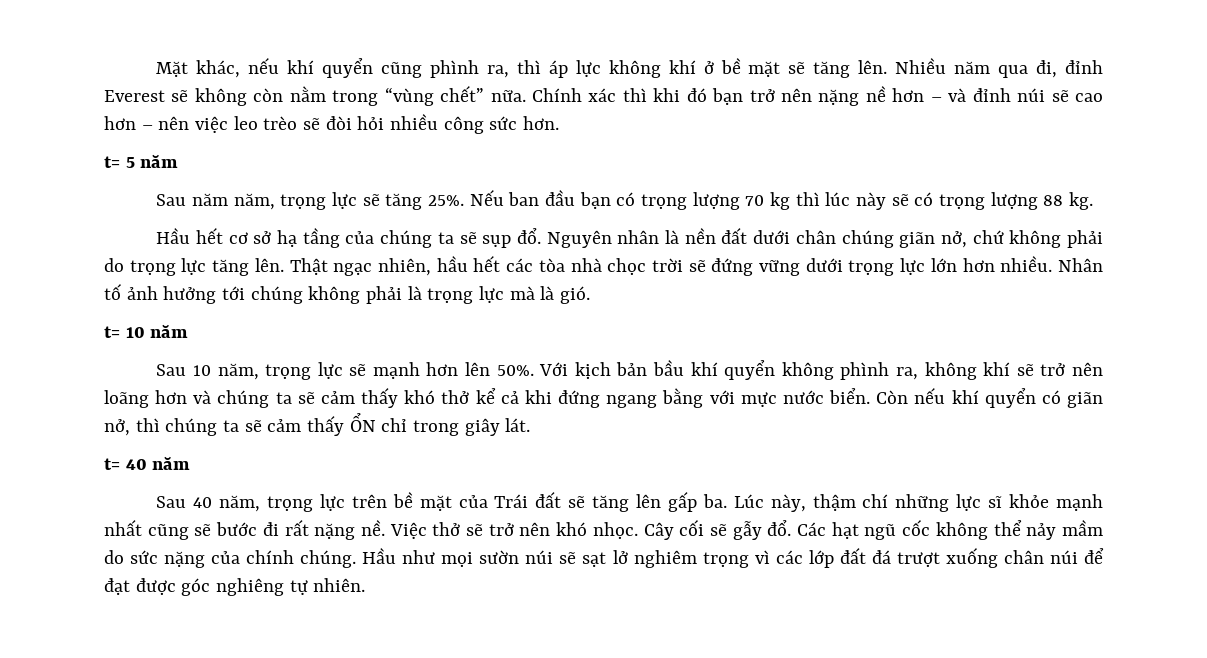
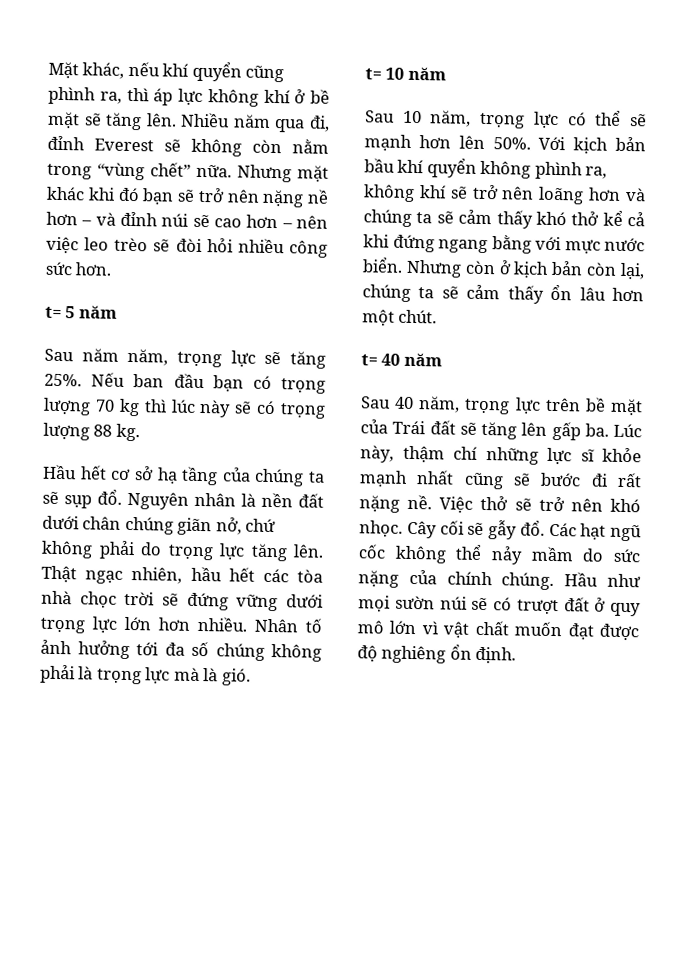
[531,88,647,102] Chính xác thì -> [237,164,329,183] [46,186,85,201] Nhưng mặt khác
(744, 96) none -> [177,189,195,202] sẽ
(246, 293) none -> [164,641,209,657] đa số
(343, 370) none -> [567,110,622,126] có thể
[876,388,1103,408] [104,413,531,436] Còn nếu khí quyển có giãn nở, thì chúng ta sẽ cảm thấy ỔN chỉ trong giây lát. -> [405,259,645,280] [362,284,644,304] [362,309,438,326] Nhưng còn ở kịch bản còn lại, chúng ta sẽ cảm thấy ổn lâu hơn một chút.
[582,548,1104,568] [104,578,366,596] sạt lở nghiêm trọng vì các lớp đất đá trượt xuống chân núi để đạt được góc nghiêng tự nhiên. -> [493,597,641,617] [357,620,639,641] [357,644,517,664] có trượt đất ở quy mô lớn vì vật chất muốn đạt được độ nghiêng ổn định.

